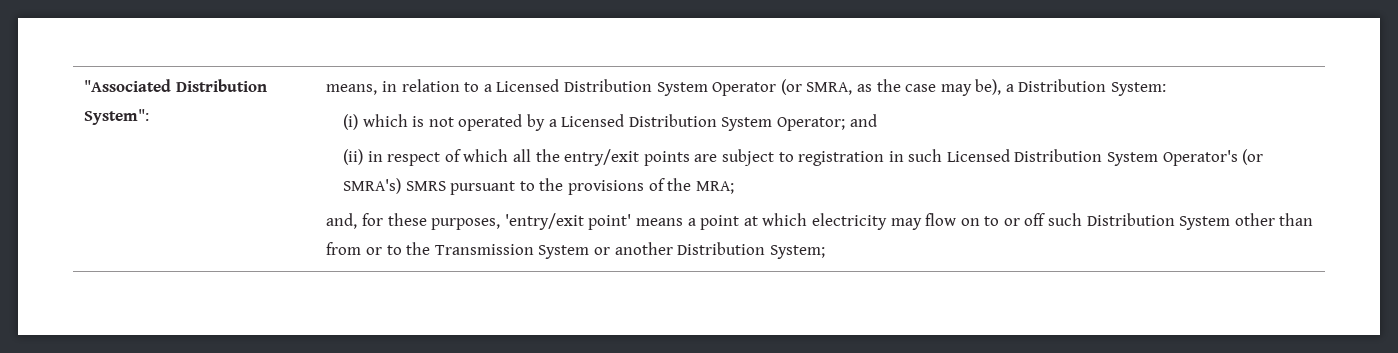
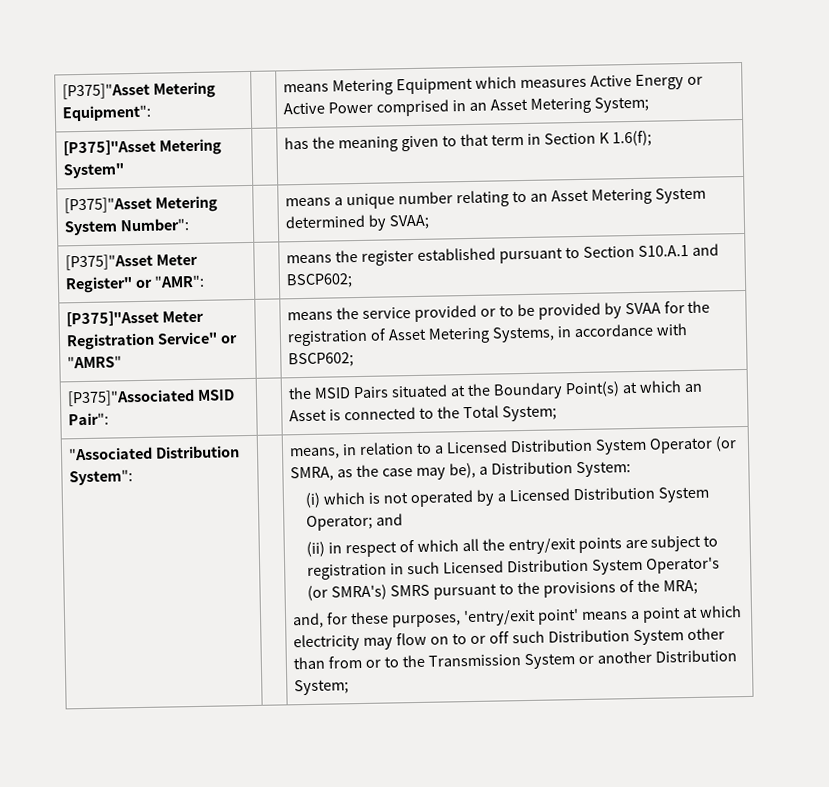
(84, 85) none -> [62,81,217,100] [62,104,152,122] [283,74,703,96] [283,96,649,117] [63,138,223,157] [63,162,126,179] [284,130,652,153] [64,195,219,214] [64,218,190,236] [285,187,706,210] [285,214,431,231] [65,253,199,271] [65,274,206,294] [286,243,719,266] [286,273,354,289] [66,310,205,328] [66,331,239,351] [67,355,123,369] [287,300,711,322] [287,323,687,347] [288,352,355,368] [67,388,236,407] [68,412,110,426] [288,380,703,400] [289,405,557,422] [P375]"Asset Metering Equipment": | | means Metering Equipment which measures Active Energy or Active Power comprised in an Asset Metering System; // [P375]"Asset Metering System" | | has the meaning given to that term in Section K 1.6(f); // [P375]"Asset Metering System Number": | | means a unique number relating to an Asset Metering System determined by SVAA; // [P375]"Asset Meter Register" or "AMR": | | means the register established pursuant to Section S10.A.1 and BSCP602; // [P375]"Asset Meter Registration Service" or "AMRS" | | means the service provided or to be provided by SVAA for the registration of Asset Metering Systems, in accordance with BSCP602; // [P375]"Associated MSID Pair": | | the MSID Pairs situated at the Boundary Point(s) at which an Asset is connected to the Total System; //

